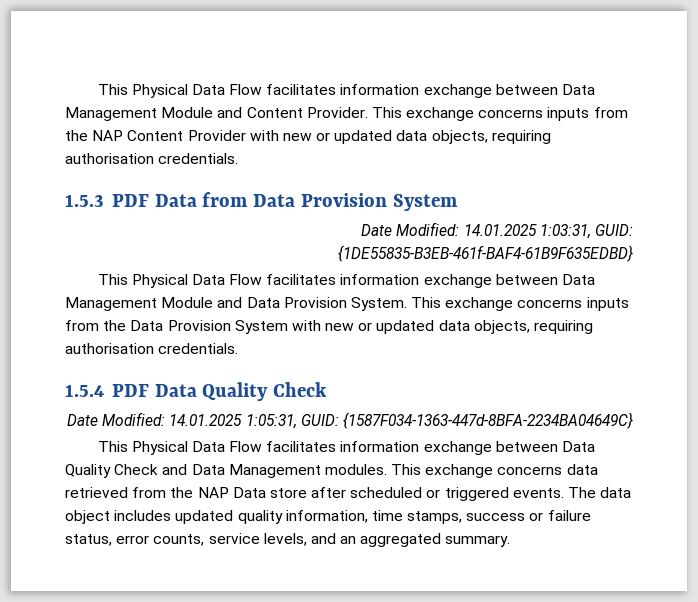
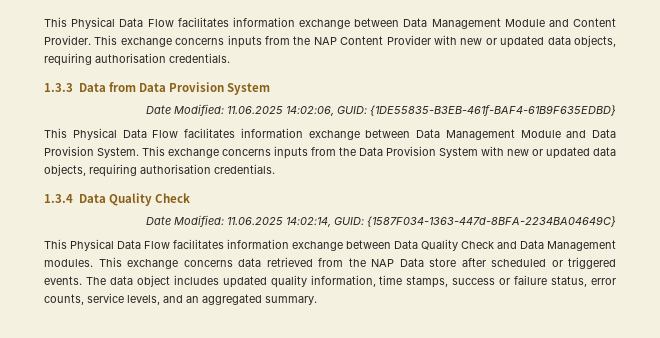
[65,194,149,207] 1.5.3 PDF -> [44,83,73,92] 1.3.3
[463,224,591,239] 14.01.2025 1:03:31, -> [227,106,334,116] 11.06.2025 14:02:06,
[65,384,149,397] 1.5.4 PDF -> [44,194,73,203] 1.3.4
[169,414,297,429] 14.01.2025 1:05:31, -> [227,217,331,227] 11.06.2025 14:02:14,

